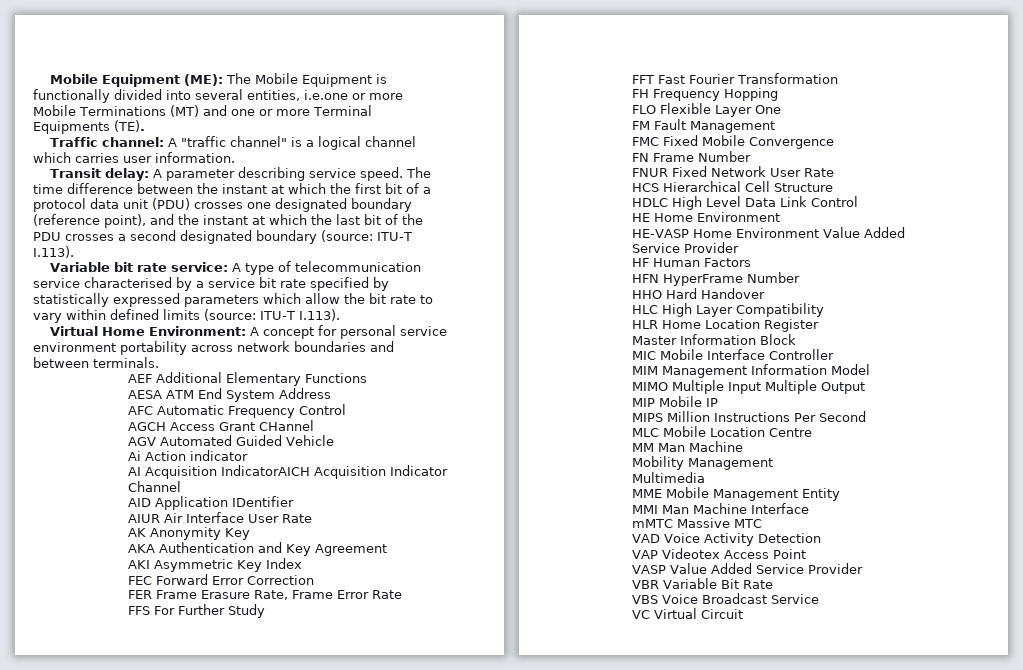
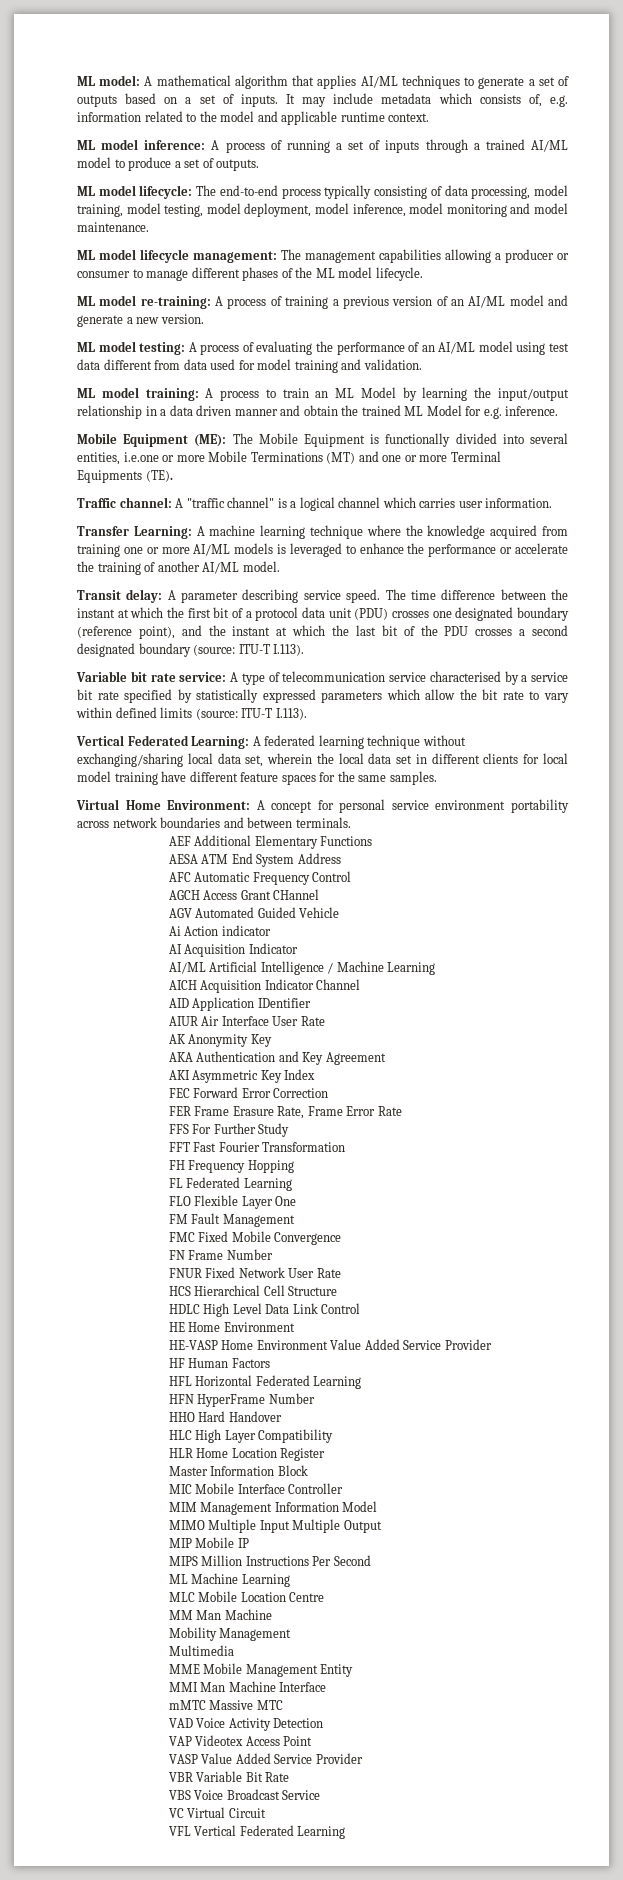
(50, 79) none -> [77,75,569,89] [77,93,569,107] [77,111,430,125] [77,139,569,153] [77,157,260,171] [77,185,569,199] [77,203,569,217] [77,222,149,232] [77,249,569,263] [77,267,423,281] [77,295,568,309] [77,314,204,327] [77,341,569,355] [77,359,422,373] [77,387,569,401] [77,405,559,419] ML model: A mathematical algorithm that applies AI/ML techniques to generate a set of outputs based on a set of inputs. It may include metadata which consists of, e.g. information related to the model and applicable runtime context. // ML model inference: A process of running a set of inputs through a trained AI/ML model to produce a set of outputs. // ML model lifecycle: The end-to-end process typically consisting of data processing, model training, model testing, model deployment, model inference, model monitoring and model maintenance. // ML model lifecycle management: The management capabilities allowing a producer or consumer to manage different phases of the ML model lifecycle. // ML model re-training: A process of training a previous version of an AI/ML model and generate a new version. // ML model testing: A process of evaluating the performance of an AI/ML model using test data different from data used for model training and validation. // ML model training: A process to train an ML Model by learning the input/output relationship in a data driven manner and obtain the trained ML Model for e.g. inference. //
(235, 157) none -> [77,525,568,539] [77,543,569,557] [77,561,280,575] // Transfer Learning: A machine learning technique where the knowledge acquired from training one or more AI/ML models is leveraged to enhance the performance or accelerate the training of another AI/ML model.
(340, 315) none -> [76,735,466,749] [77,753,568,767] [77,771,437,785] // Vertical Federated Learning: A federated learning technique without exchanging/sharing local data set, wherein the local data set in different clients for local model training have different feature spaces for the same samples.
[221,465,311,476] IndicatorAICH -> [248,943,298,954] [168,961,436,975] [168,980,197,990] Indicator // AI/ML Artificial Intelligence / Machine Learning // AICH
(779, 94) none -> [168,1177,292,1191] // FL Federated Learning
(752, 262) none -> [168,1375,362,1389] // HFL Horizontal Federated Learning
(867, 416) none -> [168,1573,290,1587] // ML Machine Learning
(744, 614) none -> [168,1825,346,1839] // VFL Vertical Federated Learning

